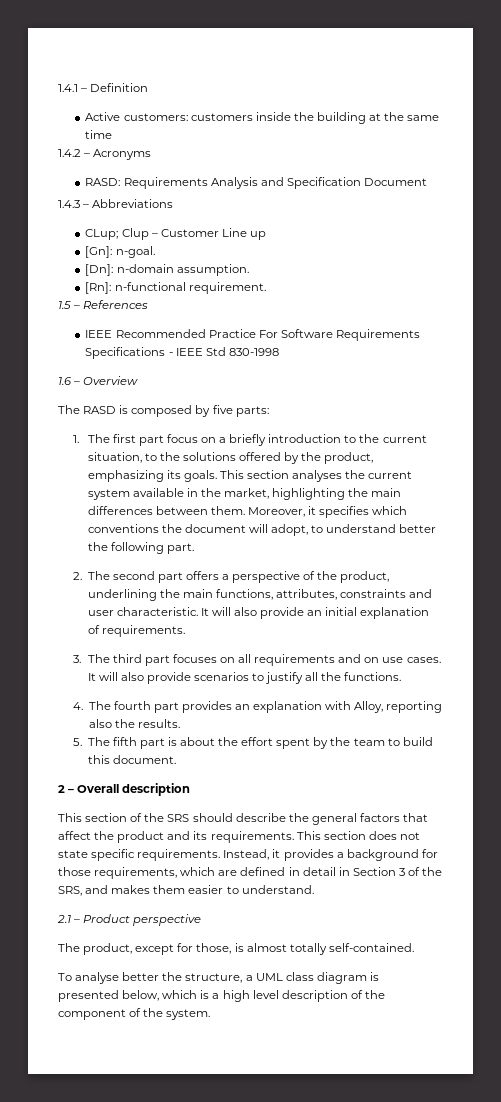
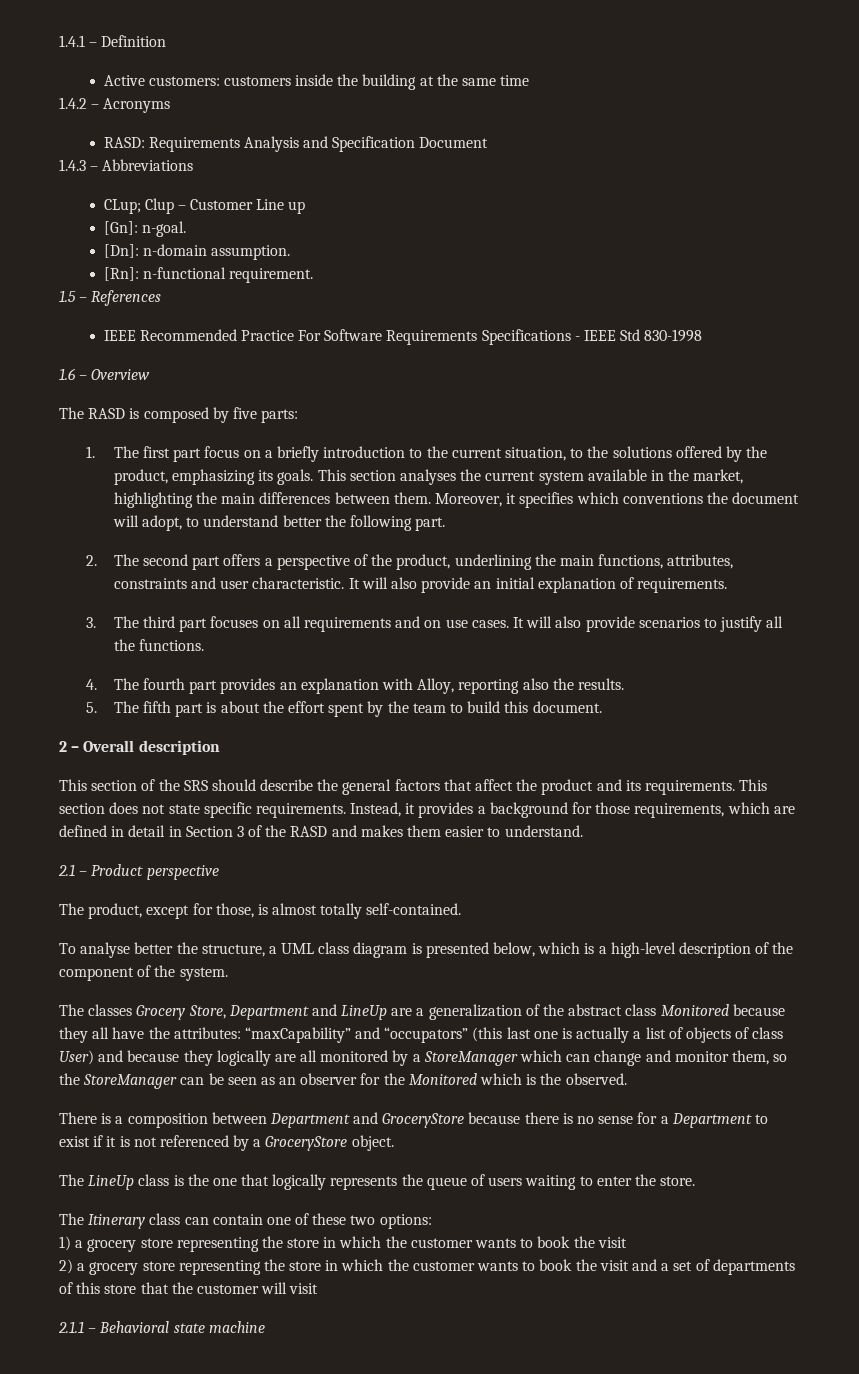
[58,886,82,896] SRS, -> [290,826,328,837] RASD
[222,990,279,1002] high level -> [610,942,676,958] high-level
(211, 1014) none -> [59,1004,785,1020] [59,1027,784,1043] [59,1050,788,1066] [59,1073,627,1089] [59,1112,768,1128] [59,1135,394,1151] [59,1174,696,1190] [59,1213,432,1229] [59,1236,627,1252] [59,1259,795,1275] [59,1282,319,1294] [58,1321,265,1333] // The classes Grocery Store, Department and LineUp are a generalization of the abstract class Monitored because they all have the attributes: “maxCapability” and “occupators” (this last one is actually a list of objects of class User) and because they logically are all monitored by a StoreManager which can change and monitor them, so the StoreManager can be seen as an observer for the Monitored which is the observed. // There is a composition between Department and GroceryStore because there is no sense for a Department to exist if it is not referenced by a GroceryStore object. // The LineUp class is the one that logically represents the queue of users waiting to enter the store. // The Itinerary class can contain one of these two options: // 1) a grocery store representing the store in which the customer wants to book the visit // 2) a grocery store representing the store in which the customer wants to book the visit and a set of departments of this store that the customer will visit // 2.1.1 – Behavioral state machine

